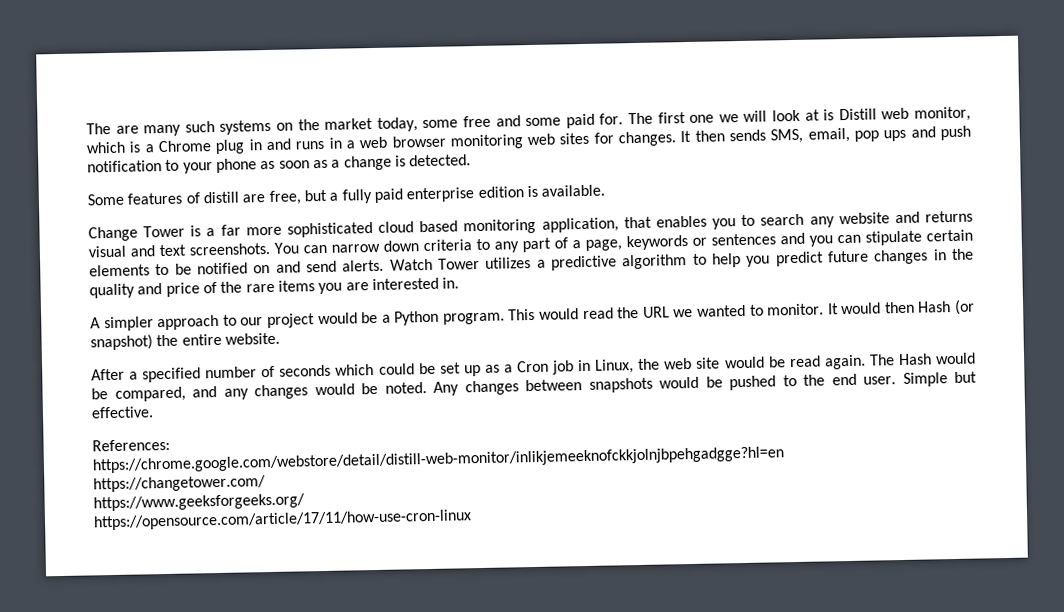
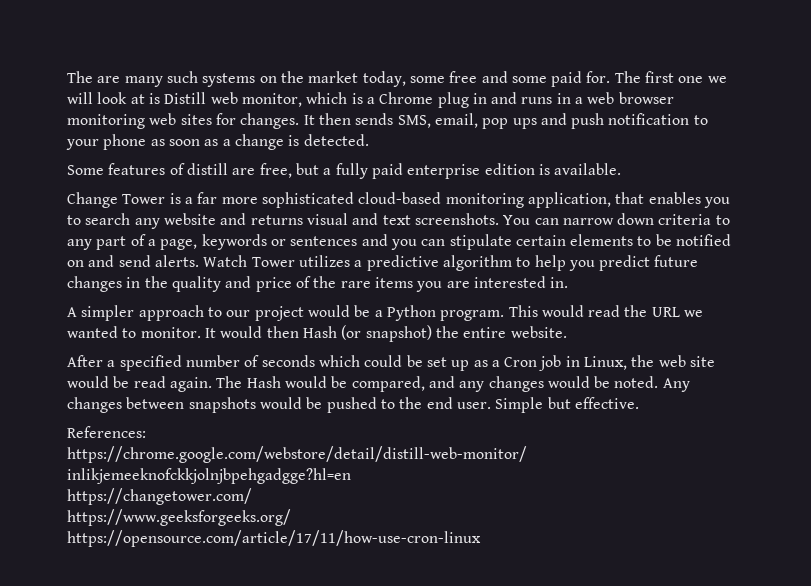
[378,220,459,233] cloud based -> [358,192,442,204] cloud-based

